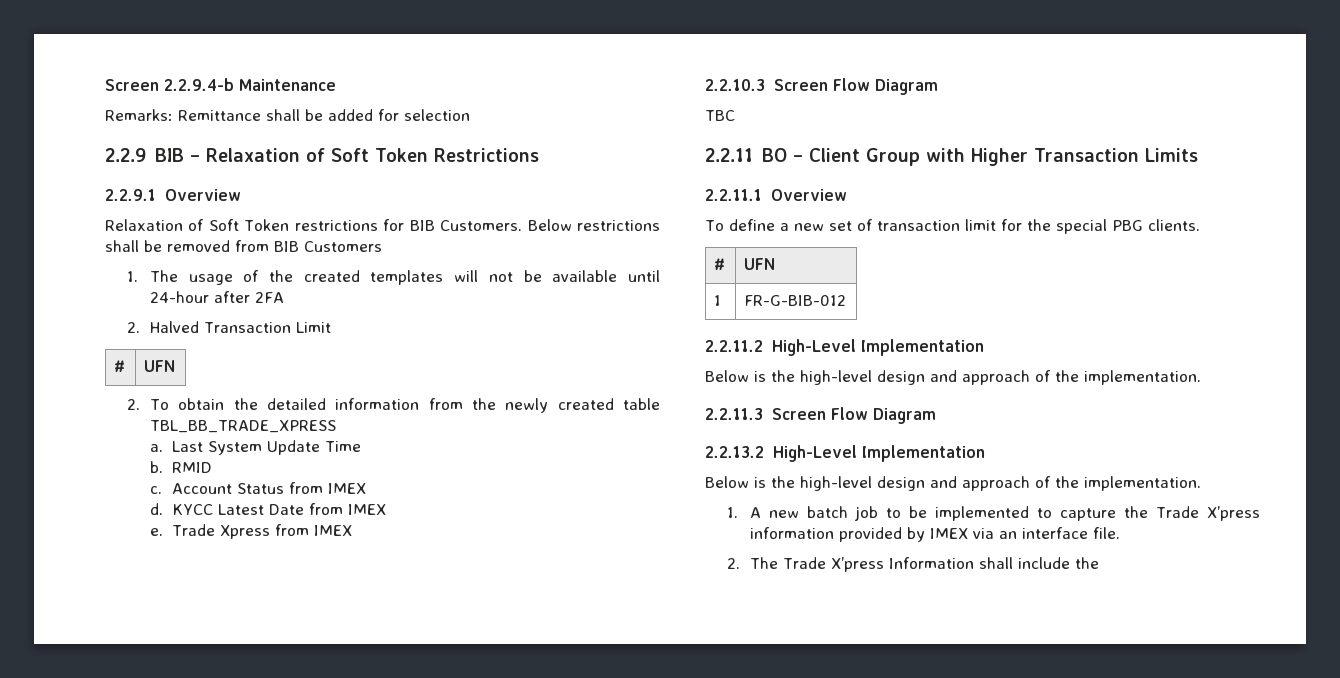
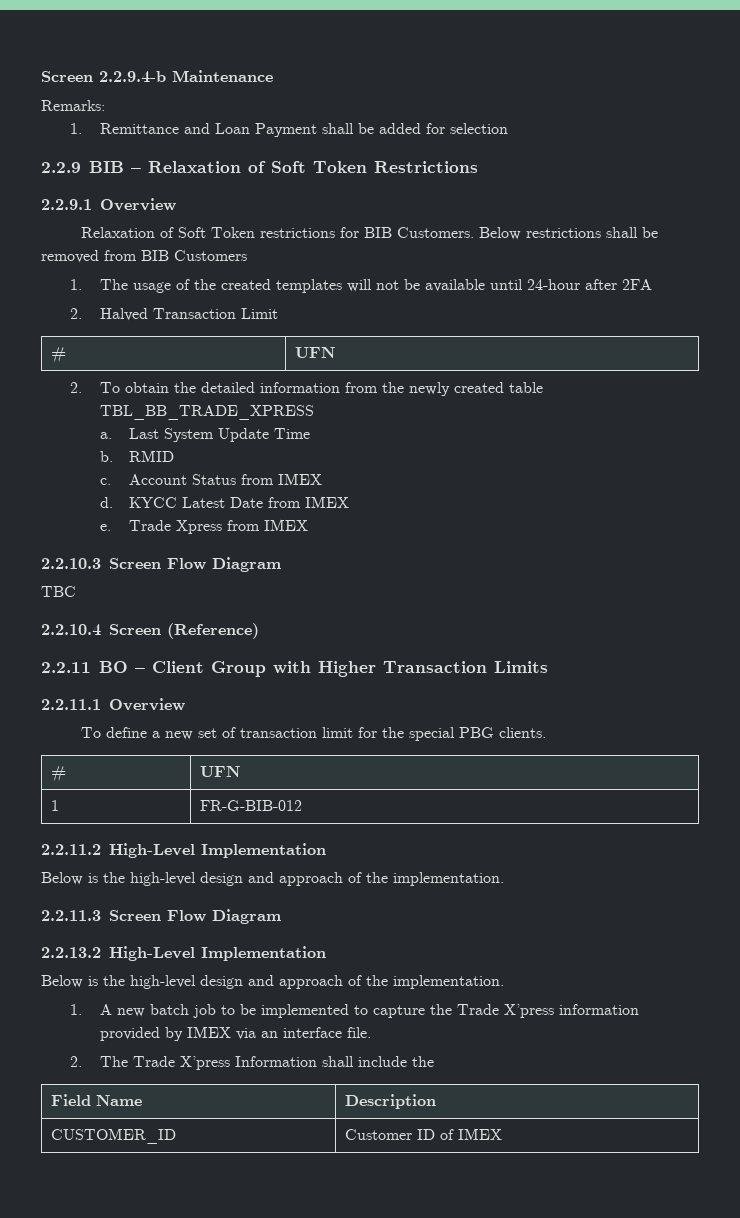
[178,110,261,121] Remittance -> [70,123,317,137] // 1. Remittance and Loan Payment
(735, 115) none -> [41,623,259,639] // 2.2.10.4 Screen (Reference)
(1099, 563) none -> [51,1094,143,1106] [345,1094,437,1109] [51,1128,177,1144] [345,1128,503,1140] // Field Name | Description // CUSTOMER_ID | Customer ID of IMEX

